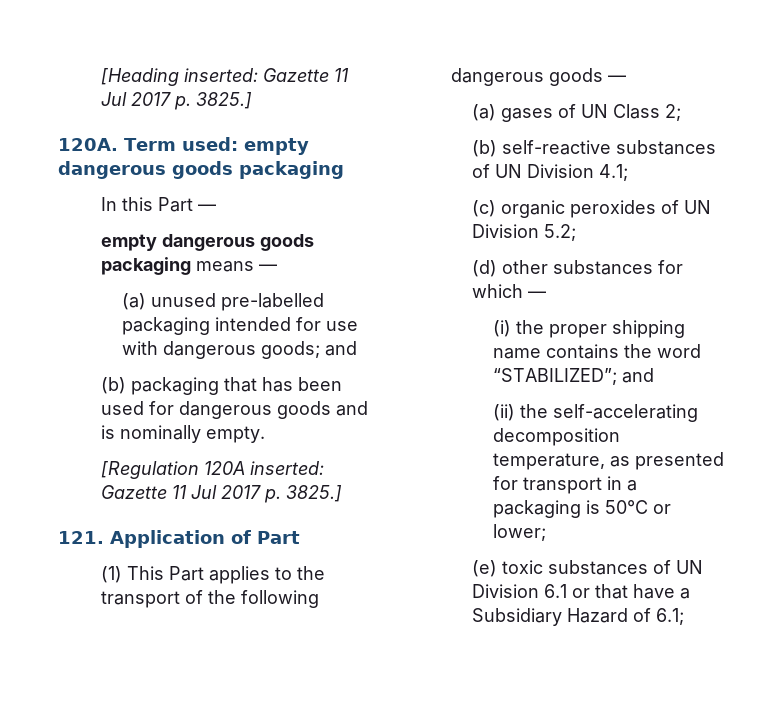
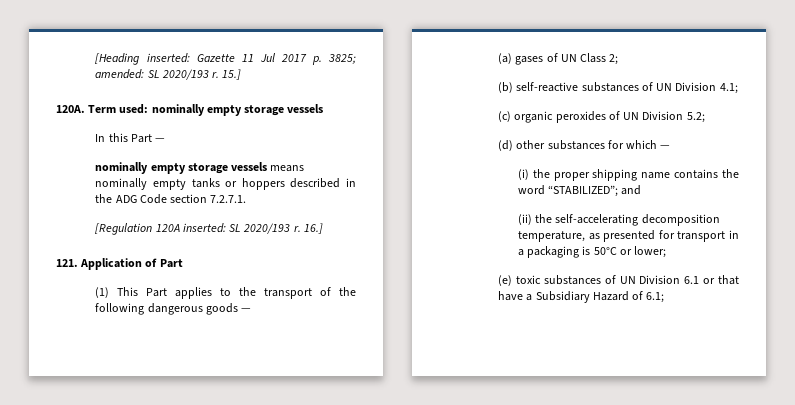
[195,92,252,109] 3825.] -> [328,54,356,64] [95,69,242,80] 3825; amended: SL 2020/193 r. 15.]
[243,138,309,155] [58,161,344,179] empty dangerous goods packaging -> [151,104,324,116] nominally empty storage vessels
[100,234,314,251] [100,257,277,275] [122,293,325,311] [122,317,359,335] [122,341,358,359] [100,377,342,395] [100,401,368,419] [100,425,265,443] [100,461,324,479] [100,485,342,503] empty dangerous goods packaging means — // (a) unused pre-labelled packaging intended for use with dangerous goods; and // (b) packaging that has been used for dangerous goods and is nominally empty. // [Regulation 120A inserted: Gazette 11 Jul 2017 p. 3825.] -> [95,162,305,174] [95,178,356,190] [95,194,247,204] [95,223,323,235] nominally empty storage vessels means nominally empty tanks or hoppers described in the ADG Code section 7.2.7.1. // [Regulation 120A inserted: SL 2020/193 r. 16.]

